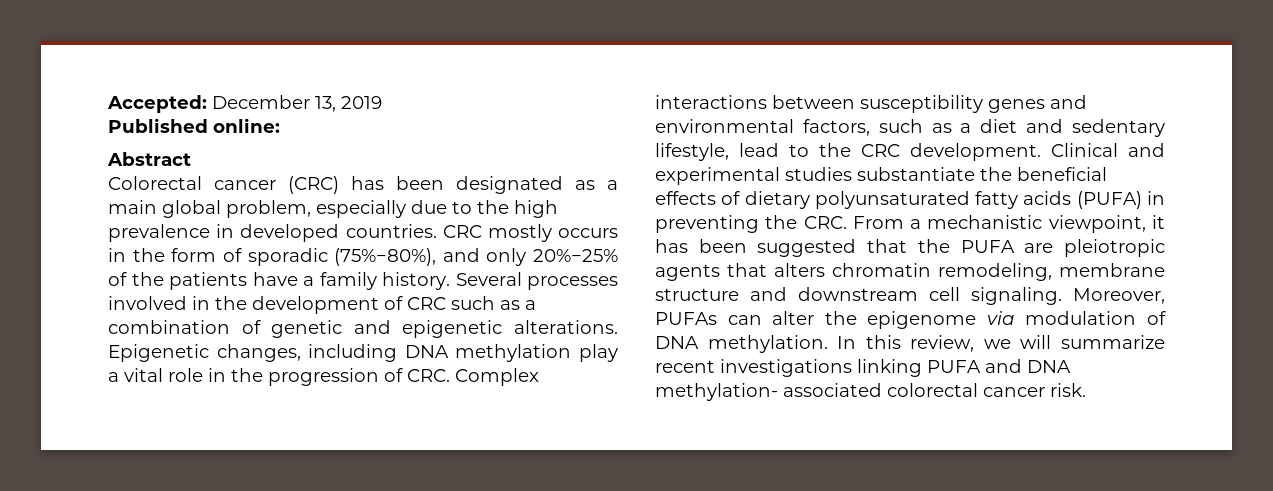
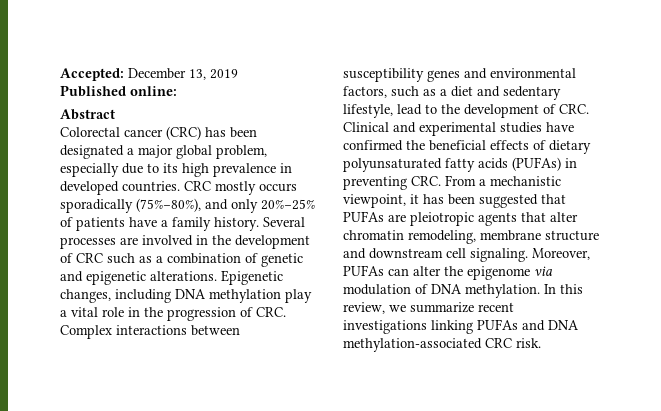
[575,180,618,190] [108,200,157,214] as a main -> [127,145,173,158] a major
[477,200,509,214] the -> [163,163,178,173] its
[108,248,328,266] in the form of sporadic -> [60,199,133,213] sporadically
[131,272,164,286] the -> (73, 222) none
(618, 283) none -> [120,237,138,245] are
[861,143,1041,161] CRC development. -> [464,104,589,118] development of CRC.
[857,167,975,181] substantiate -> [546,122,574,132] [343,140,403,151] have confirmed
[1076,191,1142,209] (PUFA) -> [512,157,561,171] (PUFAs)
[765,215,798,229] the -> (407, 183) none
[917,239,1015,253] the PUFA -> [343,211,384,222] PUFAs
[774,263,825,277] alters -> [550,212,578,222] alter
[1020,335,1052,349] will -> (406, 308) none
[927,360,981,373] PUFA -> [477,319,518,330] PUFAs
[655,383,1045,401] methylation- associated colorectal cancer -> [343,338,512,352] methylation-associated CRC

